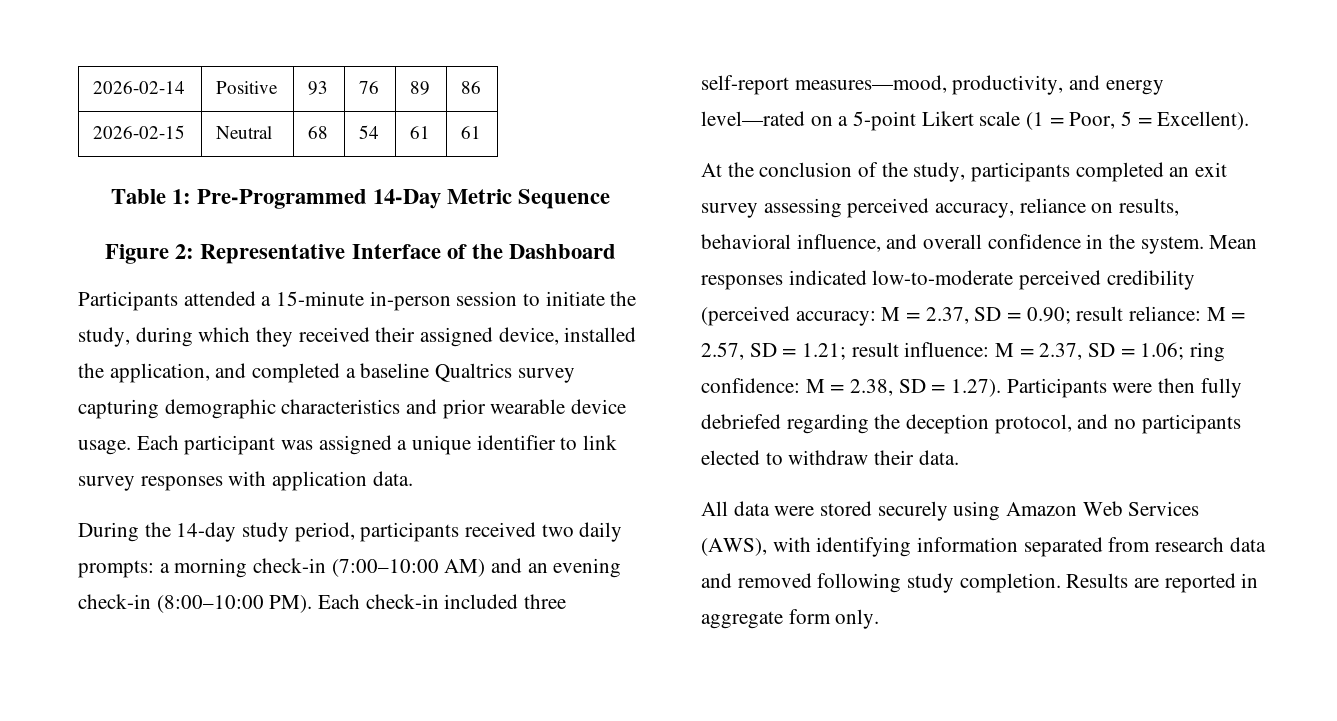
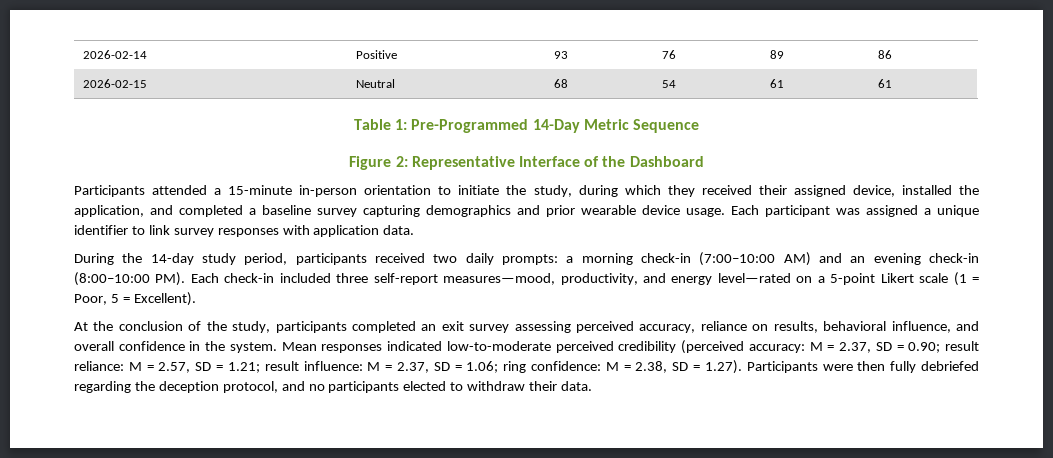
[456,291,518,306] session -> [364,185,432,195] orientation
[435,363,513,382] Qualtrics -> (311, 210) none
[164,399,401,419] demographic characteristics -> [426,205,511,217] demographics
[701,501,1200,521] [701,537,1266,557] [701,573,1259,593] [701,609,880,629] // All data were stored securely using Amazon Web Services (AWS), with identifying information separated from research data and removed following study completion. Results are reported in aggregate form only. -> (593, 386) none

